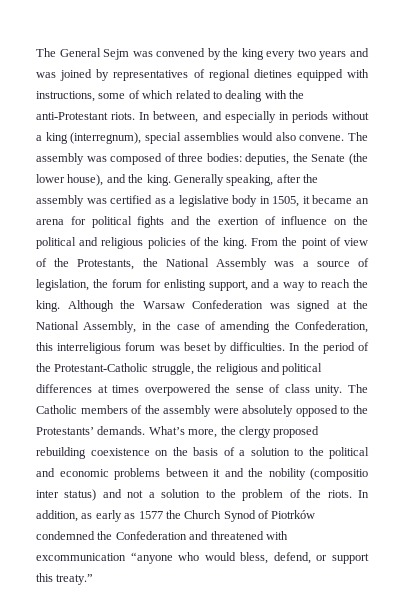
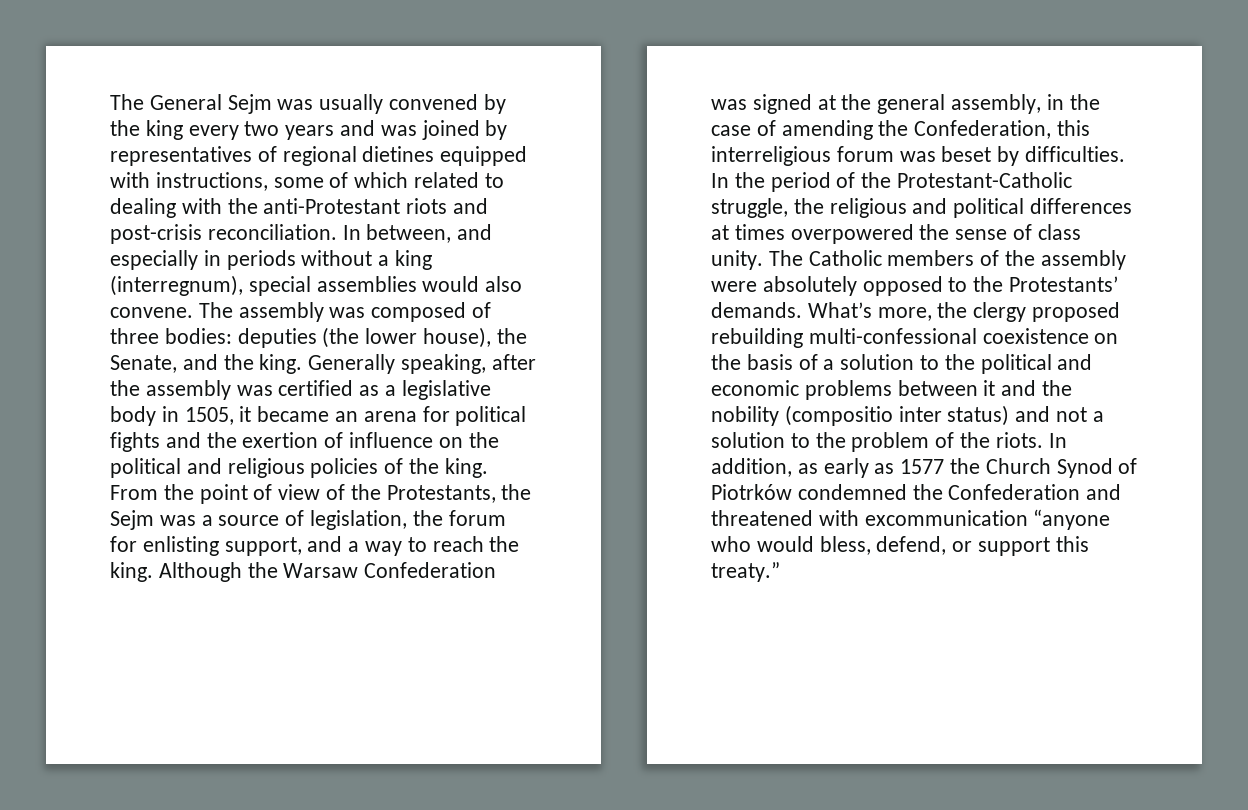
(153, 54) none -> [319,94,384,114] usually
[111,112,136,120] riots. -> [406,198,489,214] [110,224,337,244] riots and post-crisis reconciliation.
[245,153,346,165] deputies, the Senate -> [237,328,317,348] deputies
(104, 180) none -> [496,328,527,344] [110,355,177,373] the Senate,
[165,258,268,270] National Assembly -> [110,510,154,530] Sejm
[36,321,137,333] National Assembly, -> [877,94,1042,114] general assembly,
(86, 453) none -> [808,328,977,344] multi-confessional

